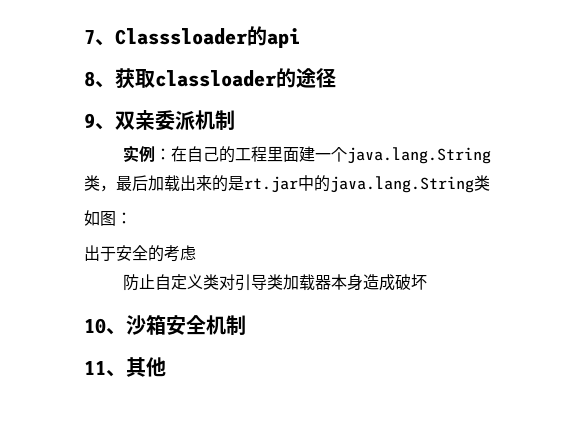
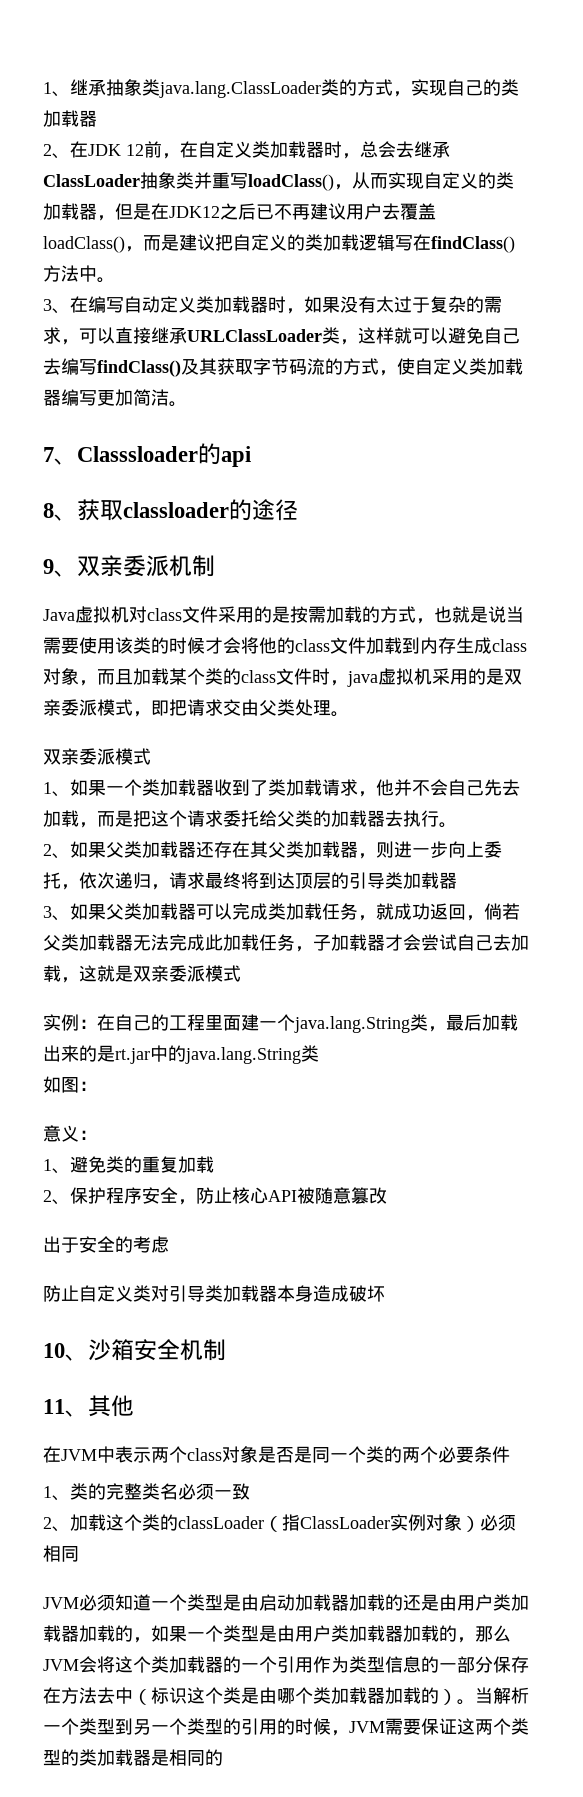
(84, 37) none -> [43,79,519,98] [43,110,97,127] [43,141,450,159] [43,172,514,191] [43,203,436,221] [43,234,515,253] [43,265,115,283] [43,296,502,314] [43,327,520,345] [43,358,523,377] [43,389,187,407] 1、继承抽象类java.lang.ClassLoader类的方式，实现自己的类加载器 // 2、在JDK 12前，在自定义类加载器时，总会去继承ClassLoader抽象类并重写loadClass()，从而实现自定义的类加载器，但是在JDK12之后已不再建议用户去覆盖loadClass()，而是建议把自定义的类加载逻辑写在findClass()方法中。 // 3、在编写自动定义类加载器时，如果没有太过于复杂的需求，可以直接继承URLClassLoader类，这样就可以避免自己去编写findClass()及其获取字节码流的方式，使自定义类加载器编写更加简洁。 //
(235, 120) none -> [43,606,524,624] [43,637,527,654] [43,668,522,687] [43,699,349,717] [43,748,151,765] [43,779,520,797] [43,810,457,828] [43,841,502,859] [43,872,457,890] [43,903,520,921] [43,934,529,952] [43,965,241,983] // Java虚拟机对class文件采用的是按需加载的方式，也就是说当需要使用该类的时候才会将他的class文件加载到内存生成class对象，而且加载某个类的class文件时，java虚拟机采用的是双亲委派模式，即把请求交由父类处理。 // 双亲委派模式 // 1、如果一个类加载器收到了类加载请求，他并不会自己先去加载，而是把这个请求委托给父类的加载器去执行。 // 2、如果父类加载器还存在其父类加载器，则进一步向上委托，依次递归，请求最终将到达顶层的引导类加载器 // 3、如果父类加载器可以完成类加载任务，就成功返回，倘若父类加载器无法完成此加载任务，子加载器才会尝试自己去加载，这就是双亲委派模式
(132, 218) none -> [43,1125,97,1142] [43,1156,214,1174] [43,1187,387,1205] // 意义： // 1、避免类的重复加载 // 2、保护程序安全，防止核心API被随意篡改
(166, 367) none -> [43,1446,510,1463] [43,1483,250,1501] [43,1514,516,1532] [43,1545,79,1562] [43,1594,529,1611] [43,1625,511,1643] [43,1656,529,1673] [43,1687,529,1705] [43,1718,529,1736] [43,1749,223,1766] // 在JVM中表示两个class对象是否是同一个类的两个必要条件 // 1、类的完整类名必须一致 // 2、加载这个类的classLoader（指ClassLoader实例对象）必须相同 // JVM必须知道一个类型是由启动加载器加载的还是由用户类加载器加载的，如果一个类型是由用户类加载器加载的，那么JVM会将这个类加载器的一个引用作为类型信息的一部分保存在方法去中（标识这个类是由哪个类加载器加载的）。当解析一个类型到另一个类型的引用的时候，JVM需要保证这两个类型的类加载器是相同的

